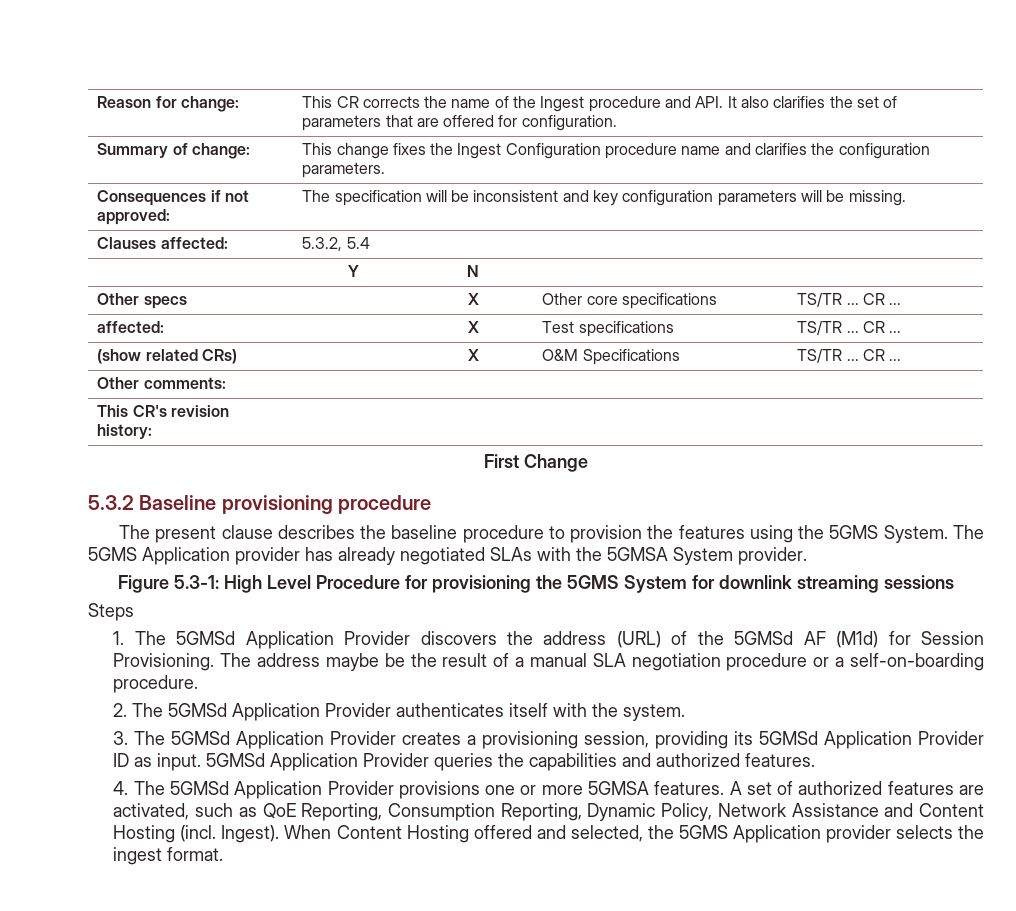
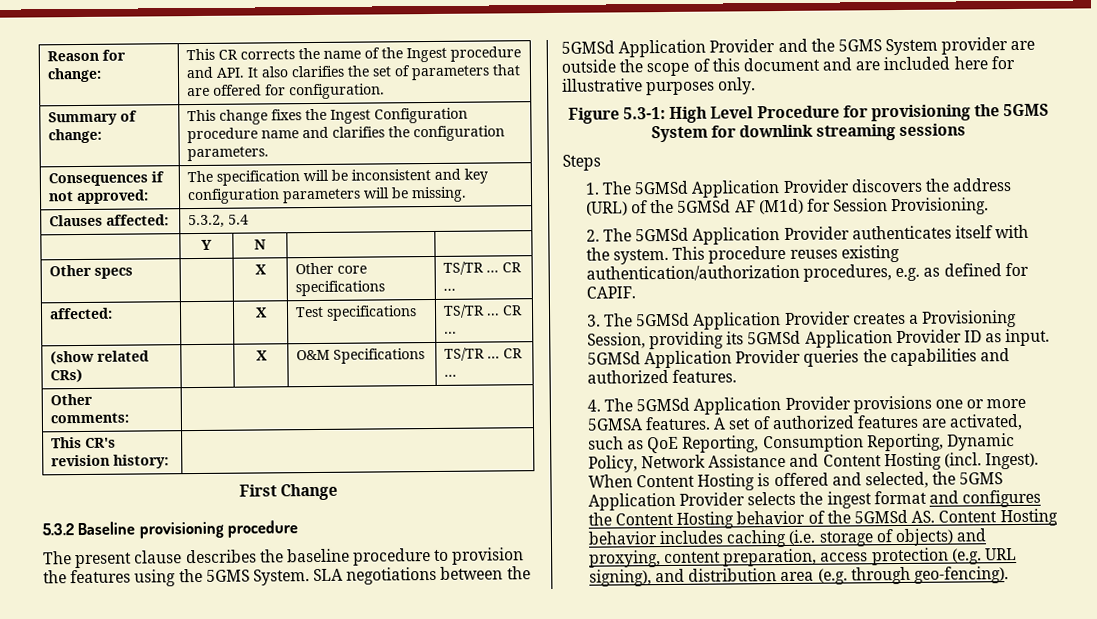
[953,525,985,539] [88,547,807,565] The 5GMS Application provider has already negotiated SLAs with the 5GMSA System provider. -> [313,566,531,585] [561,37,1036,58] [561,56,1015,77] [562,77,757,96] SLA negotiations between the 5GMSd Application Provider and the 5GMS System provider are outside the scope of this document and are included here for illustrative purposes only.
[220,653,984,671] [113,675,199,693] The address maybe be the result of a manual SLA negotiation procedure or a self-on-boarding procedure. -> (990, 206) none
(686, 712) none -> [672,244,900,264] [585,262,1029,282] [585,286,636,299] This procedure reuses existing authentication/authorization procedures, e.g. as defined for CAPIF.
[482,731,650,749] provisioning session, -> [922,309,1018,328] [586,332,646,349] Provisioning Session,
(469, 834) none -> [757,473,771,487] is
[825,825,891,843] provider -> [679,492,746,506] Provider
[167,847,224,861] format. -> [873,489,1042,508] [587,508,1058,529] [587,528,987,548] [588,547,1018,568] [588,566,1010,587] format and configures the Content Hosting behavior of the 5GMSd AS. Content Hosting behavior includes caching (i.e. storage of objects) and proxying, content preparation, access protection (e.g. URL signing), and distribution area (e.g. through geo-fencing).

